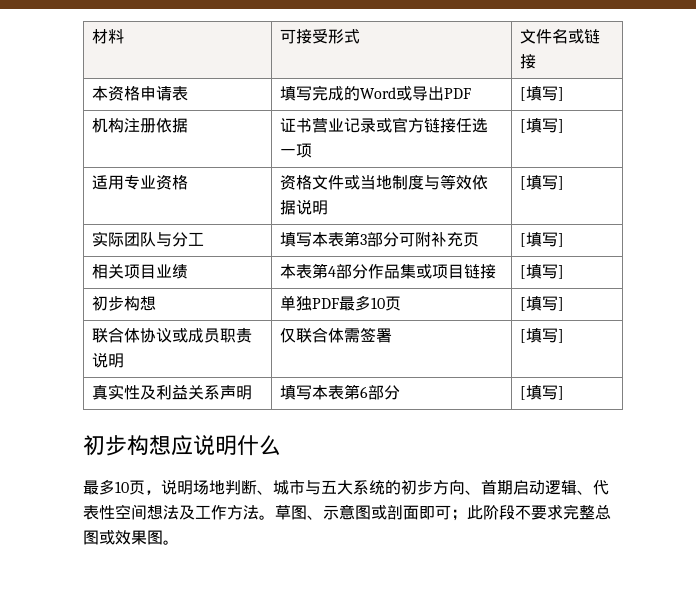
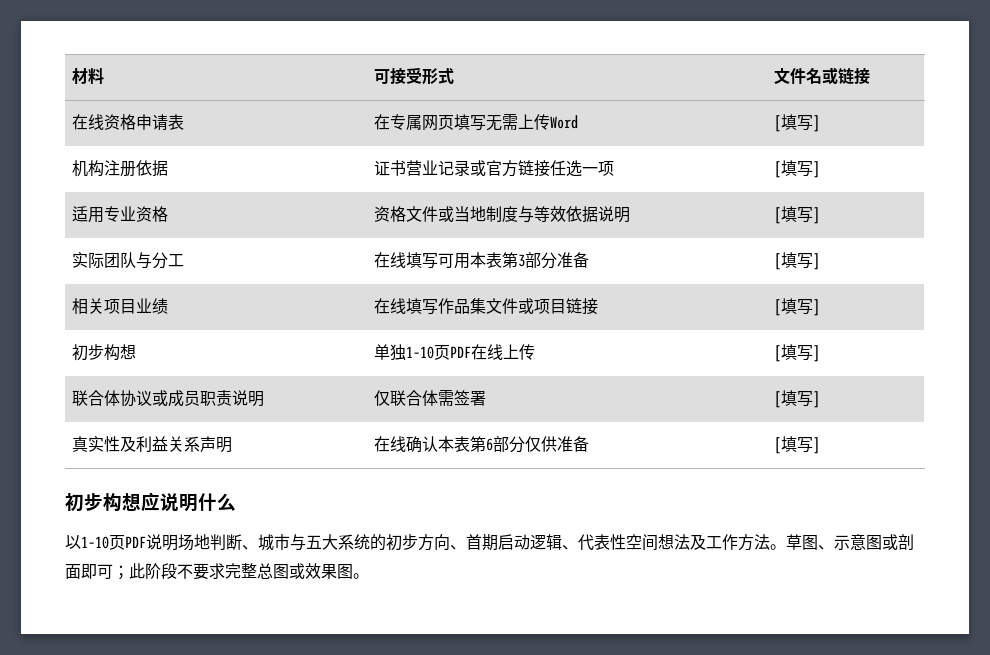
[92,86,109,101] 本 -> [71,114,104,130] 在线
[280,85,361,101] 填写完成的 -> [373,114,550,131] 在专属网页填写无需上传
[396,86,472,101] 或导出PDF -> (578, 122) none
[280,232,313,247] 填写 -> [373,252,470,269] 在线填写可用
[399,232,480,247] 可附补充页 -> [556,252,589,268] 准备
[280,263,417,279] 本表第4部分作品集 -> [373,298,518,315] 在线填写作品集文件
[312,295,402,311] PDF最多10页 -> [405,344,535,360] 1–10页PDF在线上传
[280,385,313,400] 填写 -> [373,436,438,453] 在线确认
(401, 392) none -> [524,436,589,452] 仅供准备
[83,479,161,495] 最多10页， -> [65,535,146,550] 以1–10页PDF

